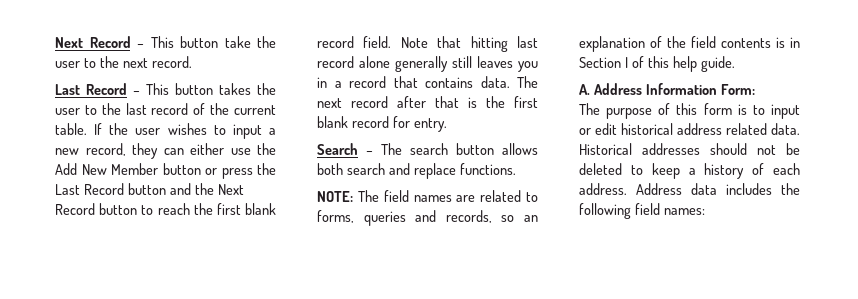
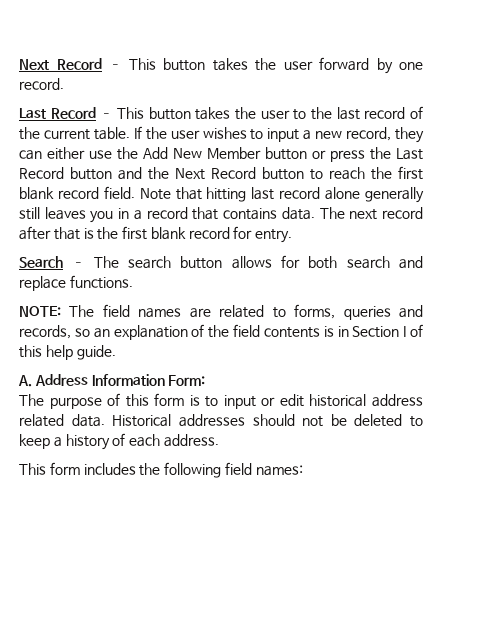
[224,36,276,48] [55,56,148,68] take the user to the next -> [212,57,423,74] takes the user forward by one
(538, 149) none -> [281,255,301,268] for
[636,183,717,195] Address data -> [19,462,80,475] // This form

